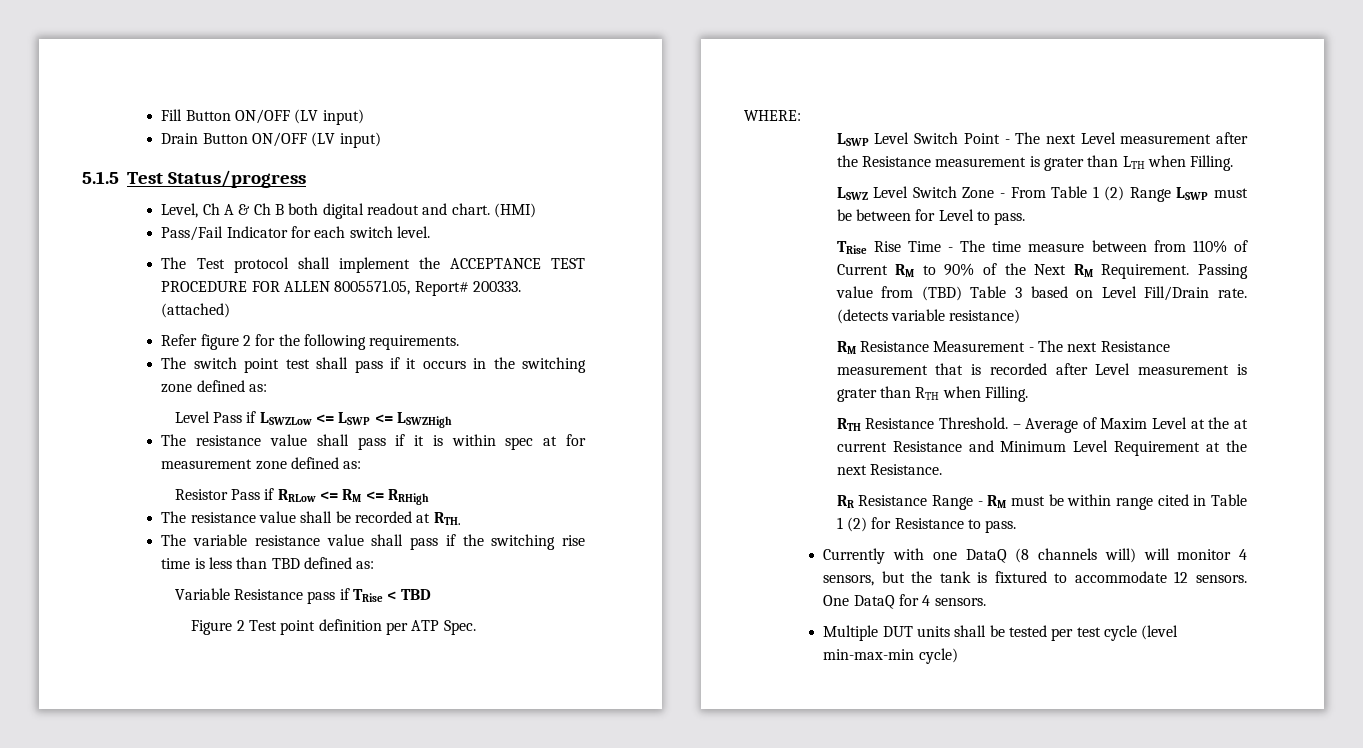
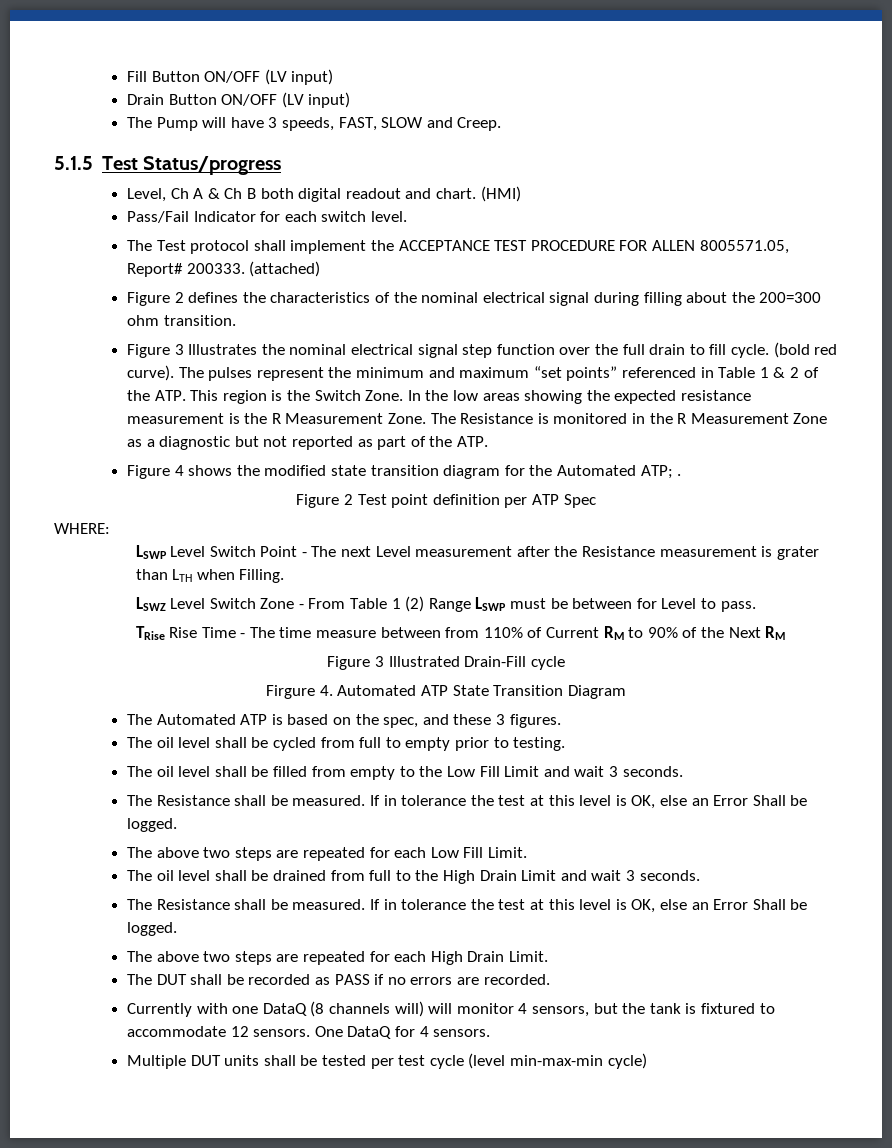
(381, 140) none -> [127,117,502,131] // The Pump will have 3 speeds, FAST, SLOW and Creep.
[161,334,460,350] [161,357,587,373] [161,380,268,393] [174,411,452,428] [161,434,586,450] [161,457,362,470] [174,488,429,505] [161,511,461,525] [161,534,585,550] [161,557,375,569] [174,588,431,604] Refer figure 2 for the following requirements. // The switch point test shall pass if it occurs in the switching zone defined as: // Level Pass if LSWZLow <= LSWP <= LSWZHigh // The resistance value shall pass if it is within spec at for measurement zone defined as: // Resistor Pass if RRLow <= RM <= RRHigh // The resistance value shall be recorded at RTH. // The variable resistance value shall pass if the switching rise time is less than TBD defined as: // Variable Resistance pass if TRise < TBD -> [127,292,822,306] [127,315,236,326] [127,342,838,358] [127,365,819,381] [127,390,751,404] [127,413,828,424] [127,436,488,450] [127,465,682,479] Figure 2 defines the characteristics of the nominal electrical signal during filling about the 200=300 ohm transition. // Figure 3 Illustrates the nominal electrical signal step function over the full drain to fill cycle. (bold red curve). The pulses represent the minimum and maximum “set points” referenced in Table 1 & 2 of the ATP. This region is the Switch Zone. In the low areas showing the expected resistance measurement is the R Measurement Zone. The Resistance is monitored in the R Measurement Zone as a diagnostic but not reported as part of the ATP. // Figure 4 shows the modified state transition diagram for the Automated ATP; .
[443,620,476,635] Spec. -> [563,494,596,508] Spec
[1101,264,1248,279] [835,286,1247,301] [836,309,1021,324] [836,340,1170,354] [836,363,1247,375] [836,386,1028,402] [836,417,1248,433] [836,440,1247,456] [836,464,943,475] [836,494,1248,510] [836,517,1017,533] Requirement. Passing value from (TBD) Table 3 based on Level Fill/Drain rate. (detects variable resistance) // RM Resistance Measurement - The next Resistance measurement that is recorded after Level measurement is grater than RTH when Filling. // RTH Resistance Threshold. – Average of Maxim Level at the at current Resistance and Minimum Level Requirement at the next Resistance. // RR Resistance Range - RM must be within range cited in Table 1 (2) for Resistance to pass. -> [327,656,565,670] [266,685,626,699] [127,714,561,728] [127,737,566,751] [127,766,683,780] [127,795,808,809] [127,818,178,832] [127,847,527,861] [127,870,700,884] [127,899,808,913] [127,922,178,936] [127,951,548,965] [127,974,550,985] // Figure 3 Illustrated Drain-Fill cycle // Firgure 4. Automated ATP State Transition Diagram // The Automated ATP is based on the spec, and these 3 figures. // The oil level shall be cycled from full to empty prior to testing. // The oil level shall be filled from empty to the Low Fill Limit and wait 3 seconds. // The Resistance shall be measured. If in tolerance the test at this level is OK, else an Error Shall be logged. // The above two steps are repeated for each Low Fill Limit. // The oil level shall be drained from full to the High Drain Limit and wait 3 seconds. // The Resistance shall be measured. If in tolerance the test at this level is OK, else an Error Shall be logged. // The above two steps are repeated for each High Drain Limit. // The DUT shall be recorded as PASS if no errors are recorded.

